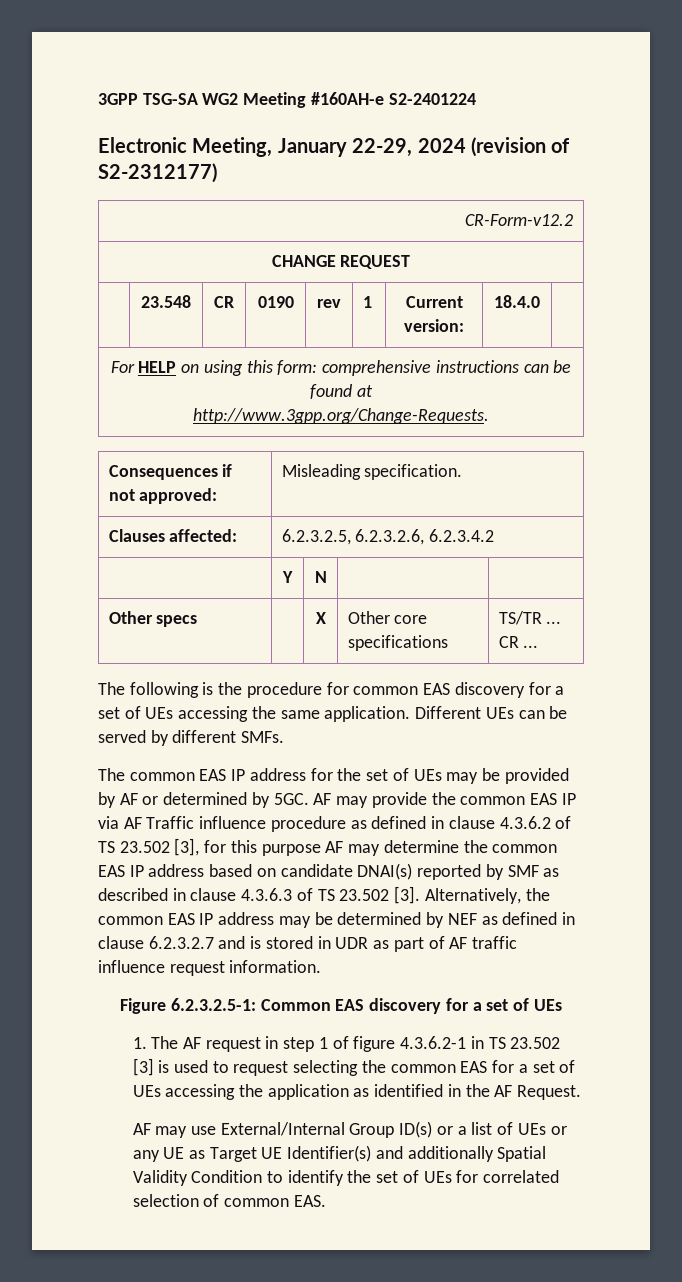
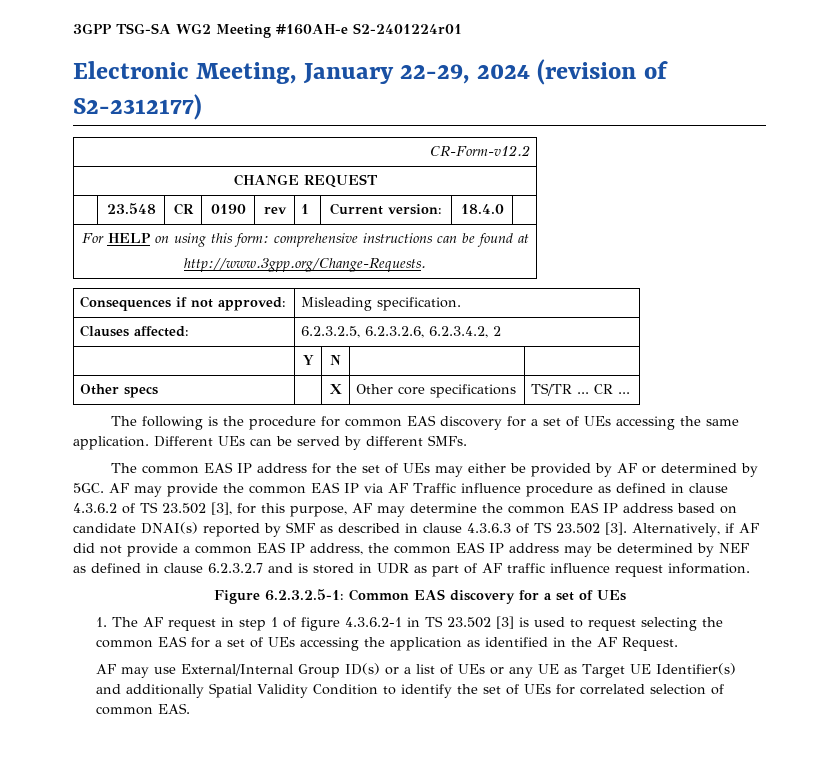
[388,93,476,105] S2-2401224 -> [353,23,462,34] S2-2401224r01
[429,529,495,542] 6.2.3.4.2 -> [429,326,502,338] 6.2.3.4.2, 2
(479, 778) none -> [467,463,506,473] either
[261,844,321,856] purpose -> [290,506,347,517] purpose,
(521, 896) none -> [724,523,759,533] [73,542,363,557] if AF did not provide a common EAS IP address,

